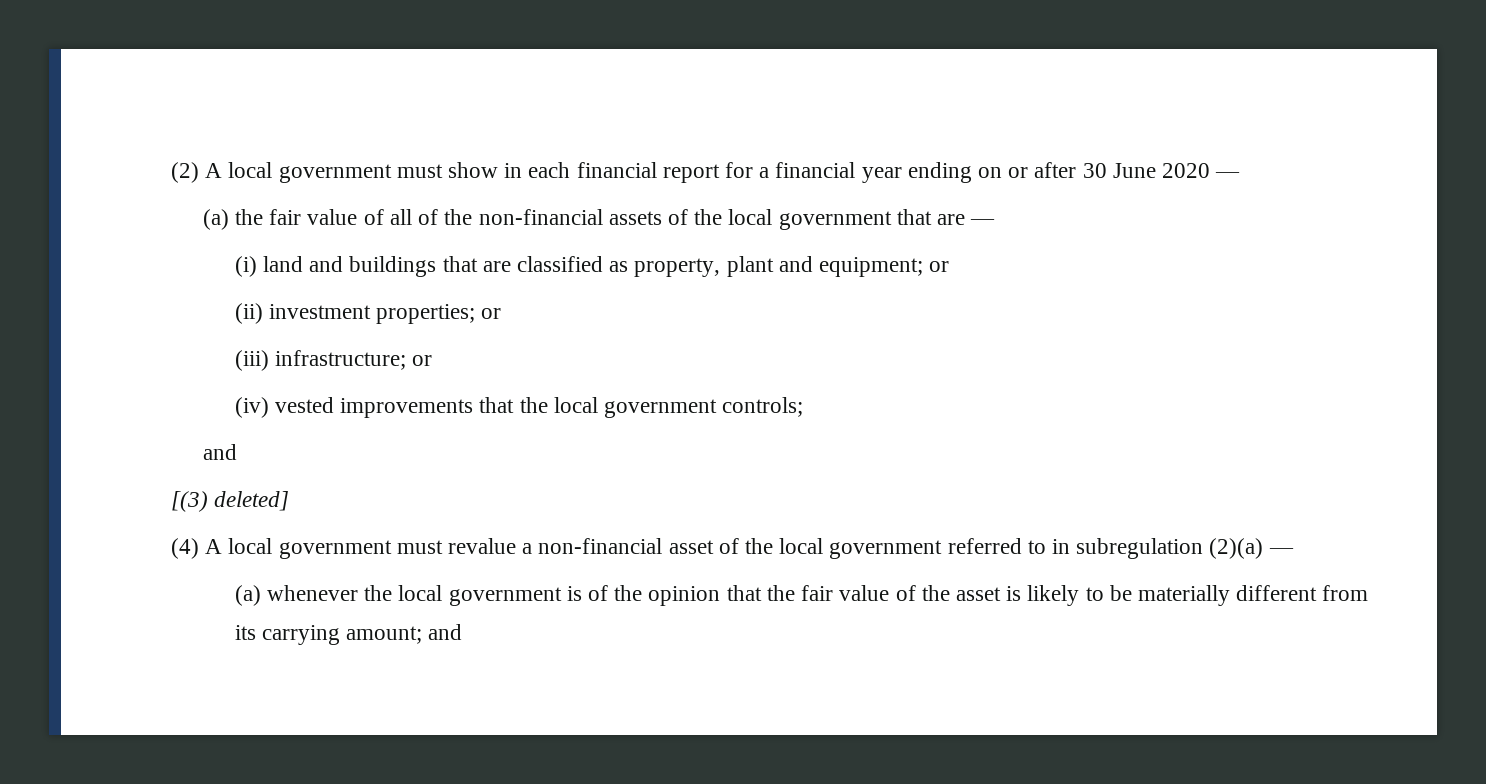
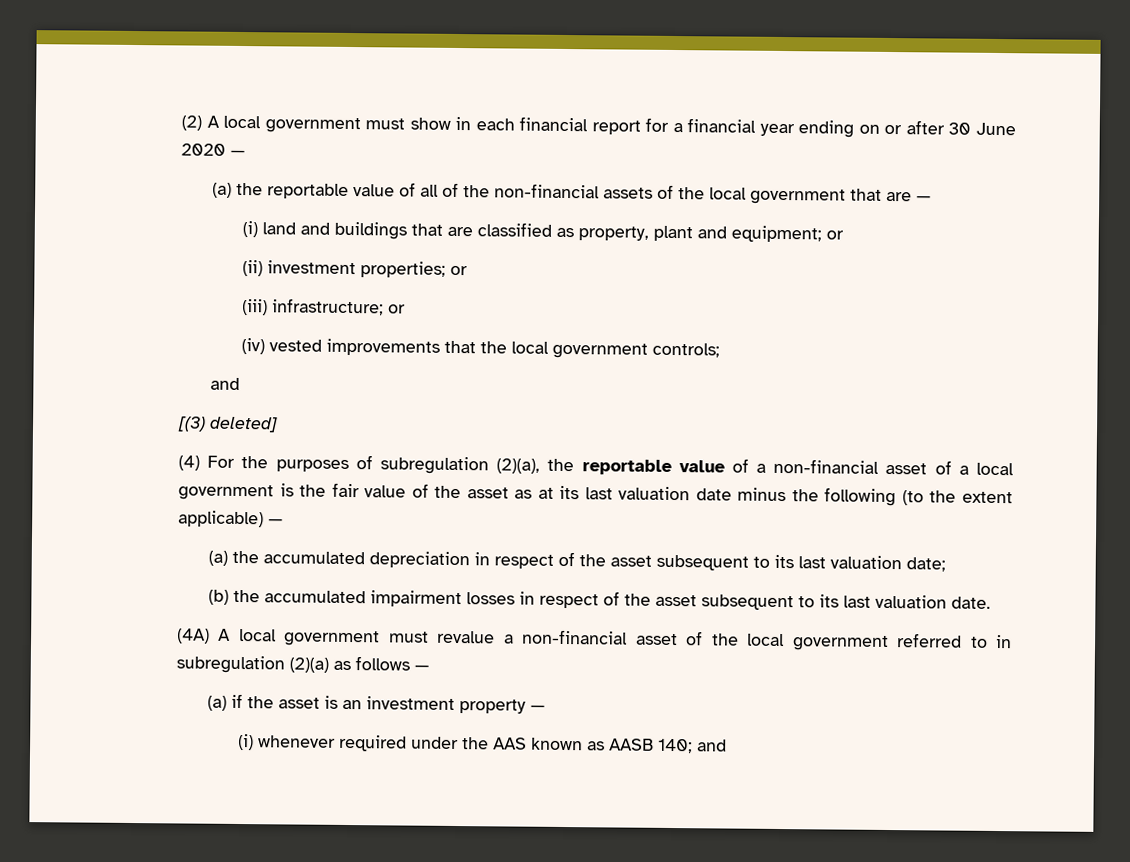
[269,209,302,225] fair -> [266,183,349,199] reportable
(199, 548) none -> [207,455,1014,476] [177,482,1014,507] [177,510,283,528] [207,550,946,572] [207,589,991,611] [176,628,210,644] For the purposes of subregulation (2)(a), the reportable value of a non-financial asset of a local government is the fair value of the asset as at its last valuation date minus the following (to the extent applicable) — // (a) the accumulated depreciation in respect of the asset subsequent to its last valuation date; // (b) the accumulated impairment losses in respect of the asset subsequent to its last valuation date. // (4A)
[1268,548,1294,554] [234,585,1369,606] [234,625,423,645] — // (a) whenever the local government is of the opinion that the fair value of the asset is likely to be materially different from its carrying amount; -> [332,656,429,671] [206,693,545,714] [237,733,693,754] as follows — // (a) if the asset is an investment property — // (i) whenever required under the AAS known as AASB 140;

